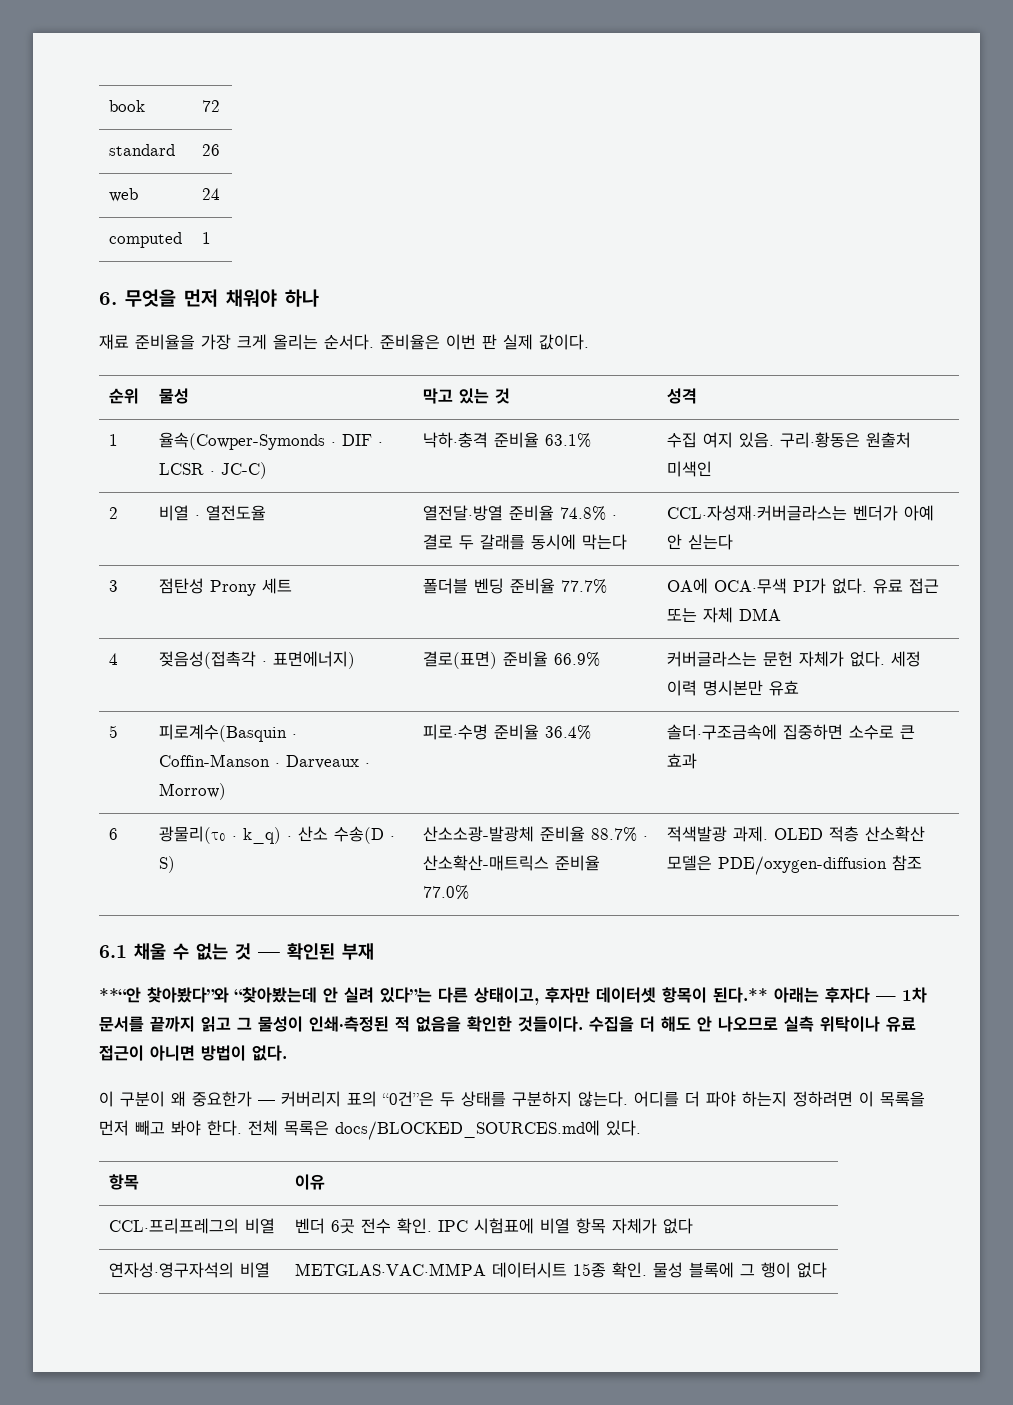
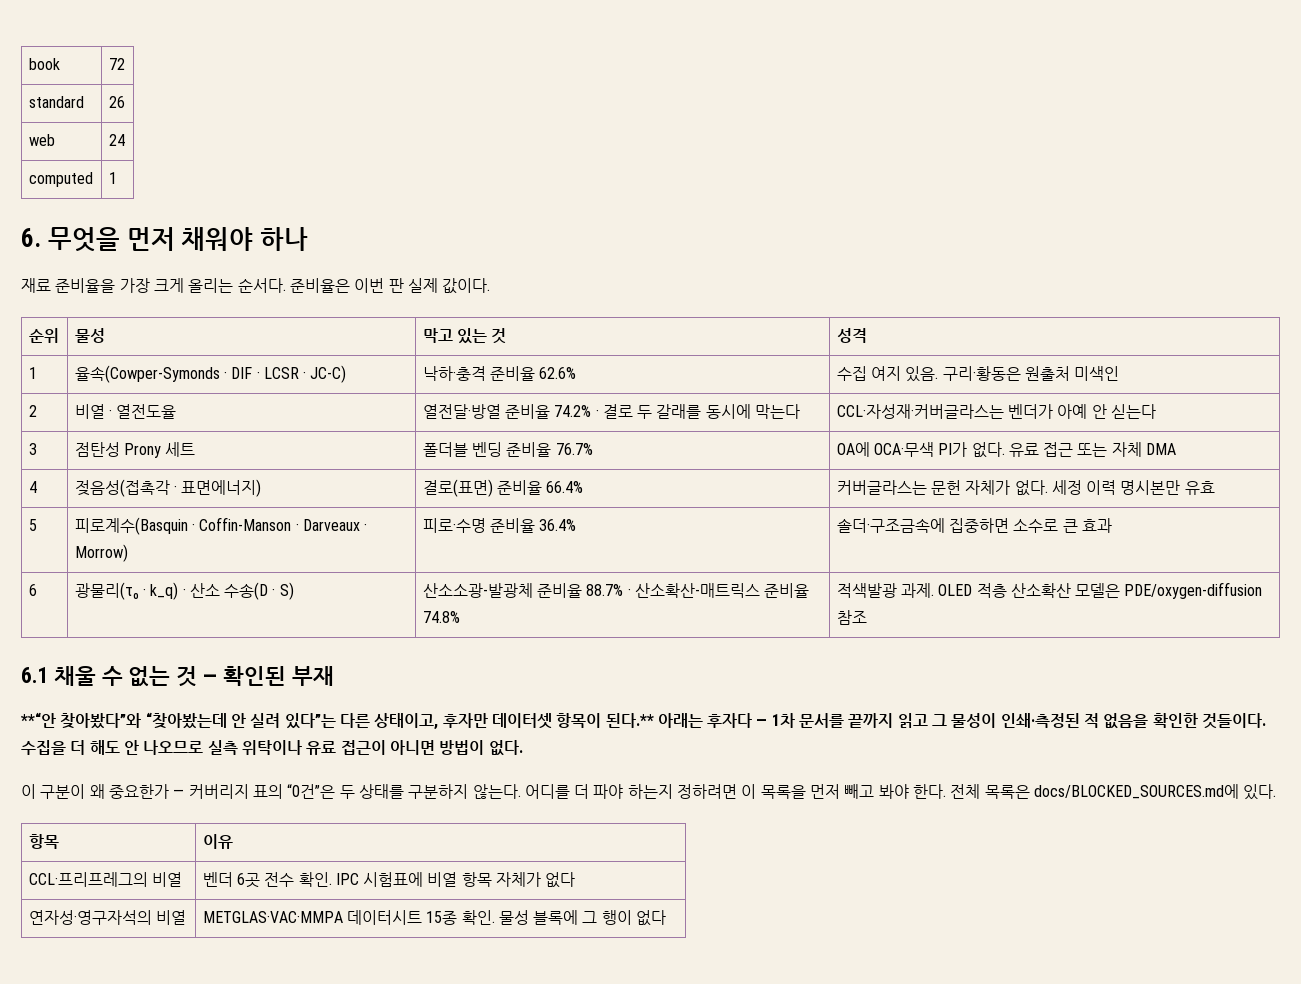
[544,433,591,448] 63.1% -> [539,367,577,379] 62.6%
[559,506,606,521] 74.8% -> [554,405,592,417] 74.2%
[560,579,607,594] 77.7% -> [555,443,593,455] 76.7%
[553,652,600,667] 66.9% -> [546,481,584,493] 66.4%
[422,885,469,900] 77.0% -> [422,611,460,623] 74.8%

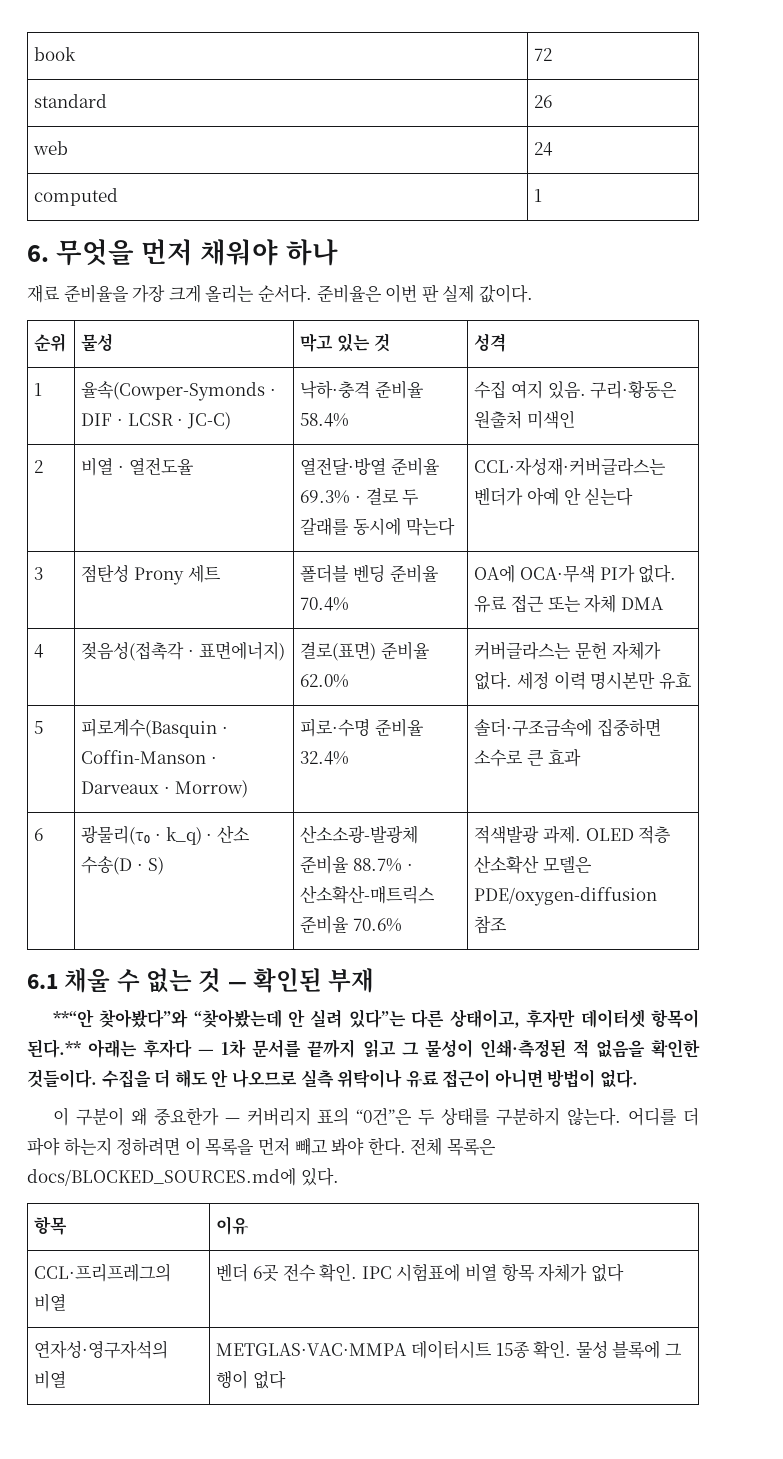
[539,367,577,379] 62.6% -> [300,413,350,427] 58.4%
[554,405,592,417] 74.2% -> [300,490,351,504] 69.3%
[555,443,593,455] 76.7% -> [300,597,350,611] 70.4%
[546,481,584,493] 66.4% -> [300,674,350,688] 62.0%
[539,519,577,531] 36.4% -> [300,751,350,765] 32.4%
[422,611,460,623] 74.8% -> [353,918,403,932] 70.6%

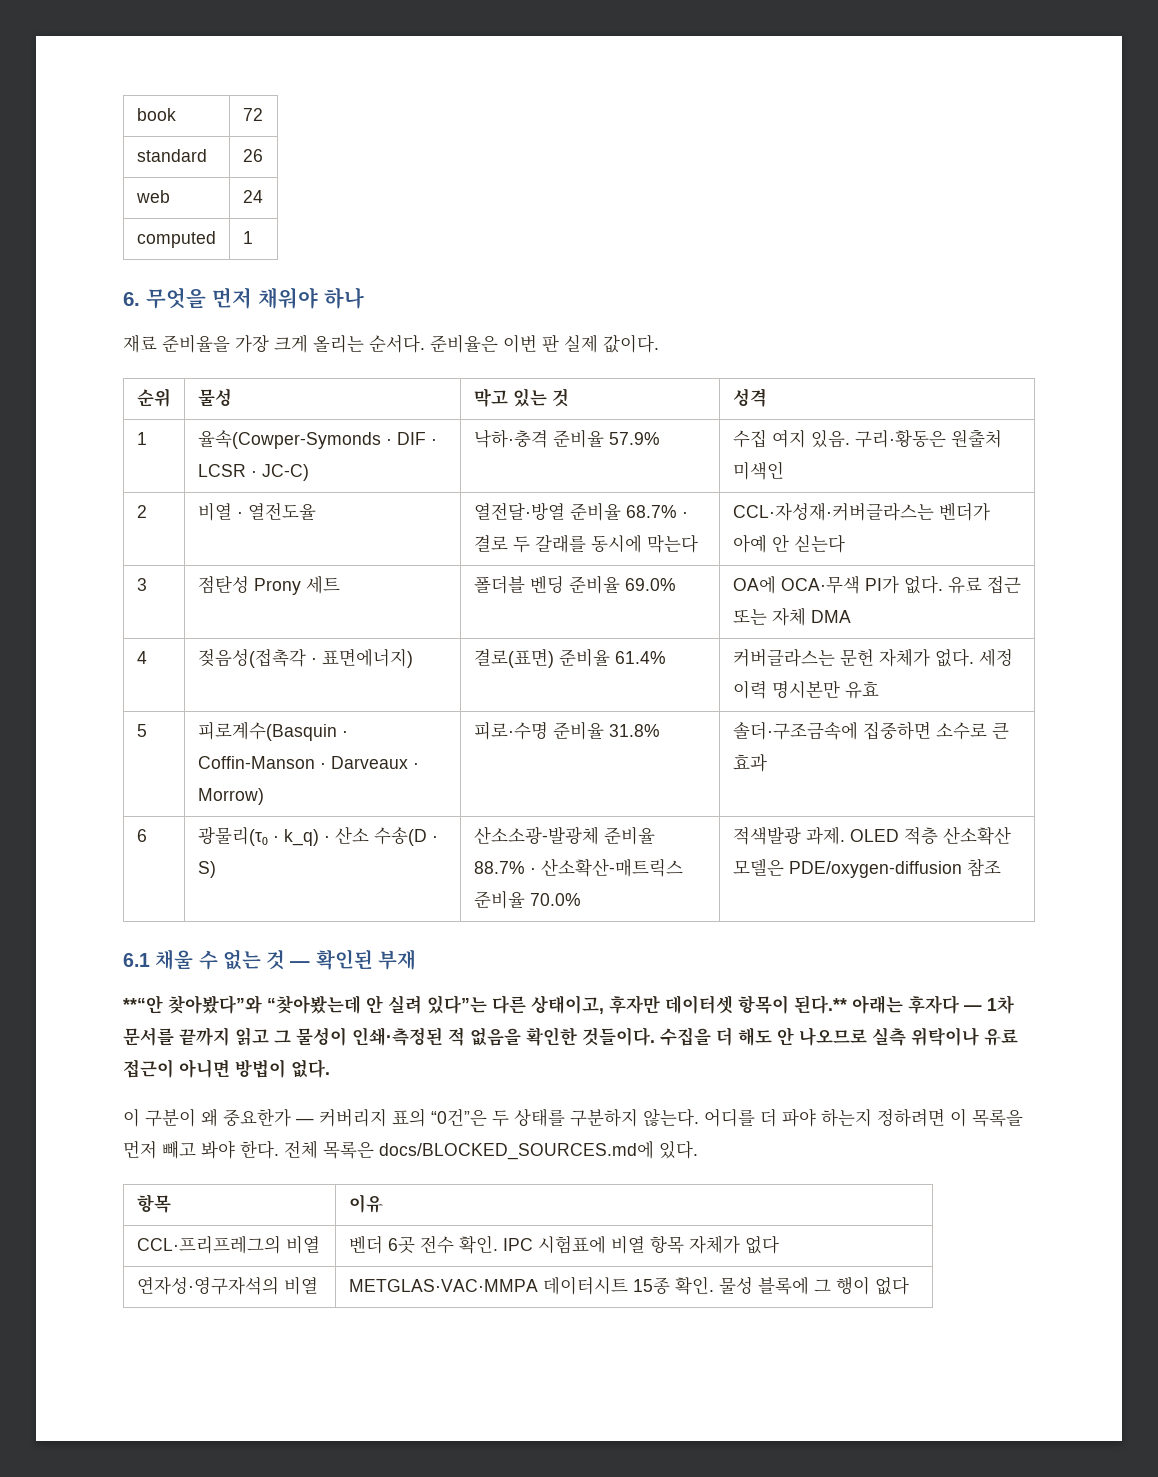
[300,413,350,427] 58.4% -> [608,432,660,445] 57.9%
[300,490,351,504] 69.3% -> [625,505,677,518] 68.7%
[300,597,350,611] 70.4% -> [624,578,676,591] 69.0%
[300,674,350,688] 62.0% -> [614,651,666,664] 61.4%
[300,751,350,765] 32.4% -> [608,724,660,737] 31.8%
[353,918,403,932] 70.6% -> [529,893,581,906] 70.0%

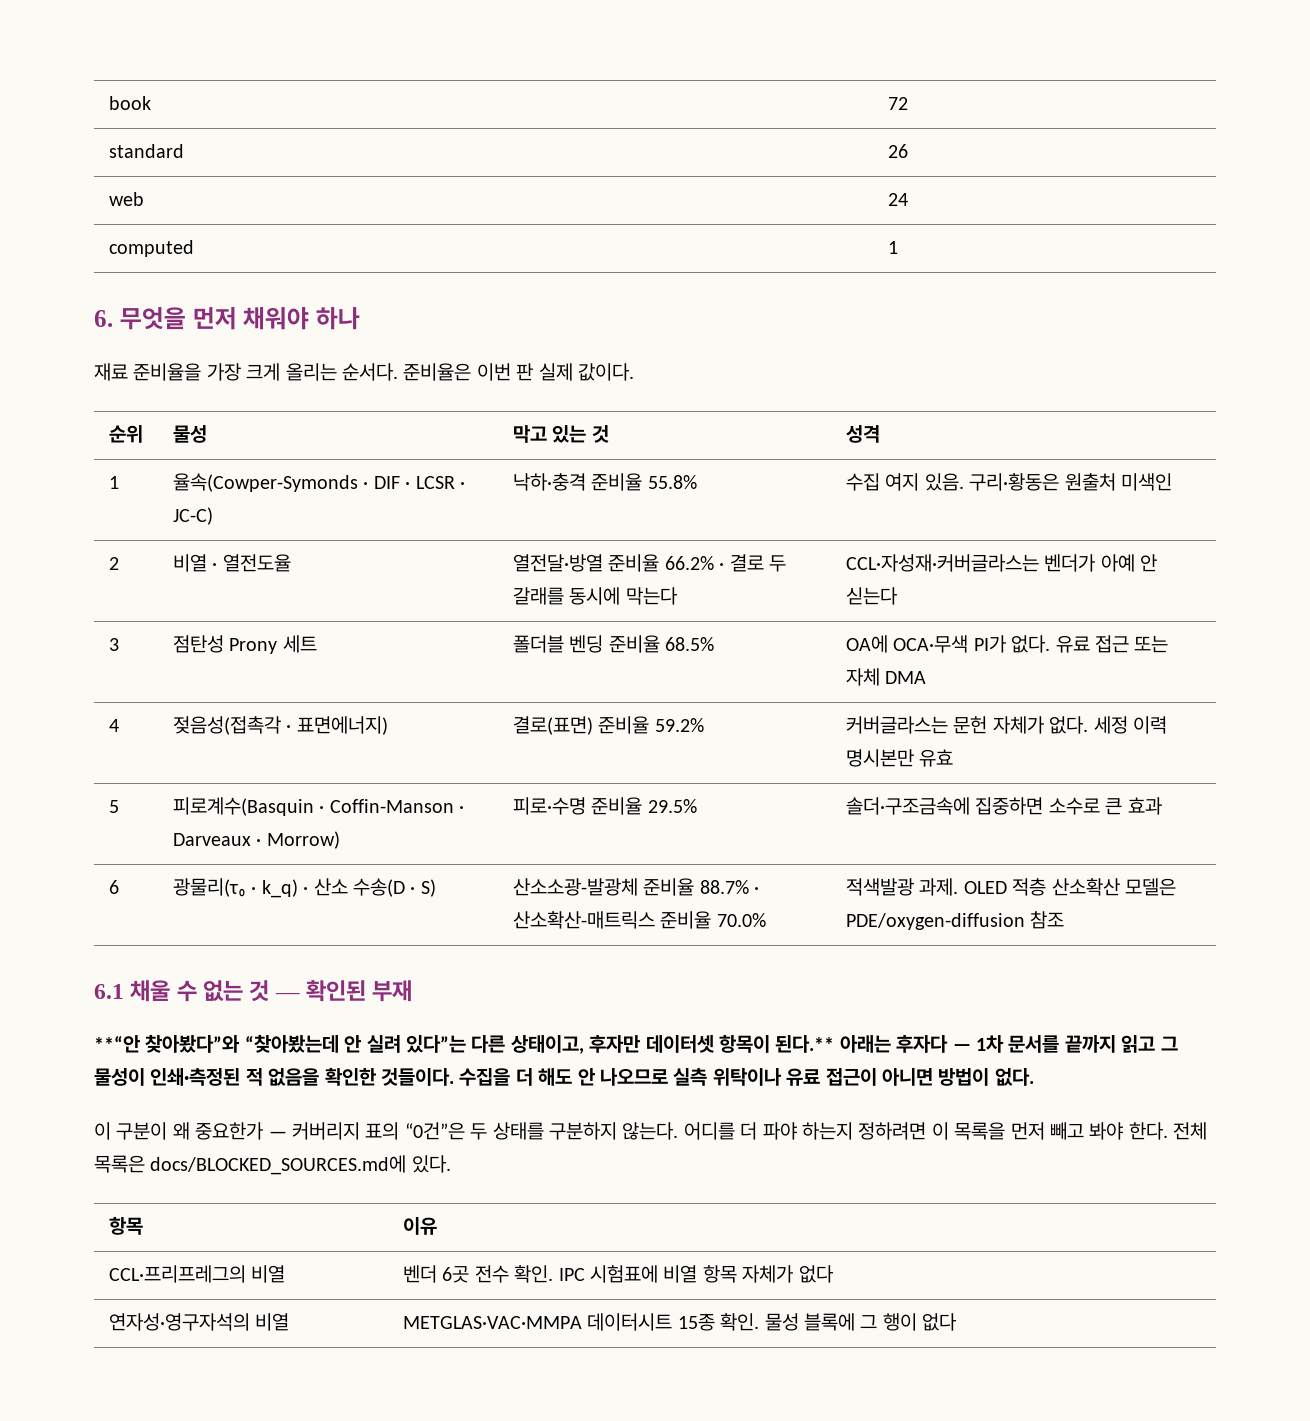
[608,432,660,445] 57.9% -> [647,475,697,489] 55.8%
[625,505,677,518] 68.7% -> [664,556,714,570] 66.2%
[624,578,676,591] 69.0% -> [665,637,715,651] 68.5%
[614,651,666,664] 61.4% -> [654,718,704,732] 59.2%
[608,724,660,737] 31.8% -> [647,799,697,813] 29.5%

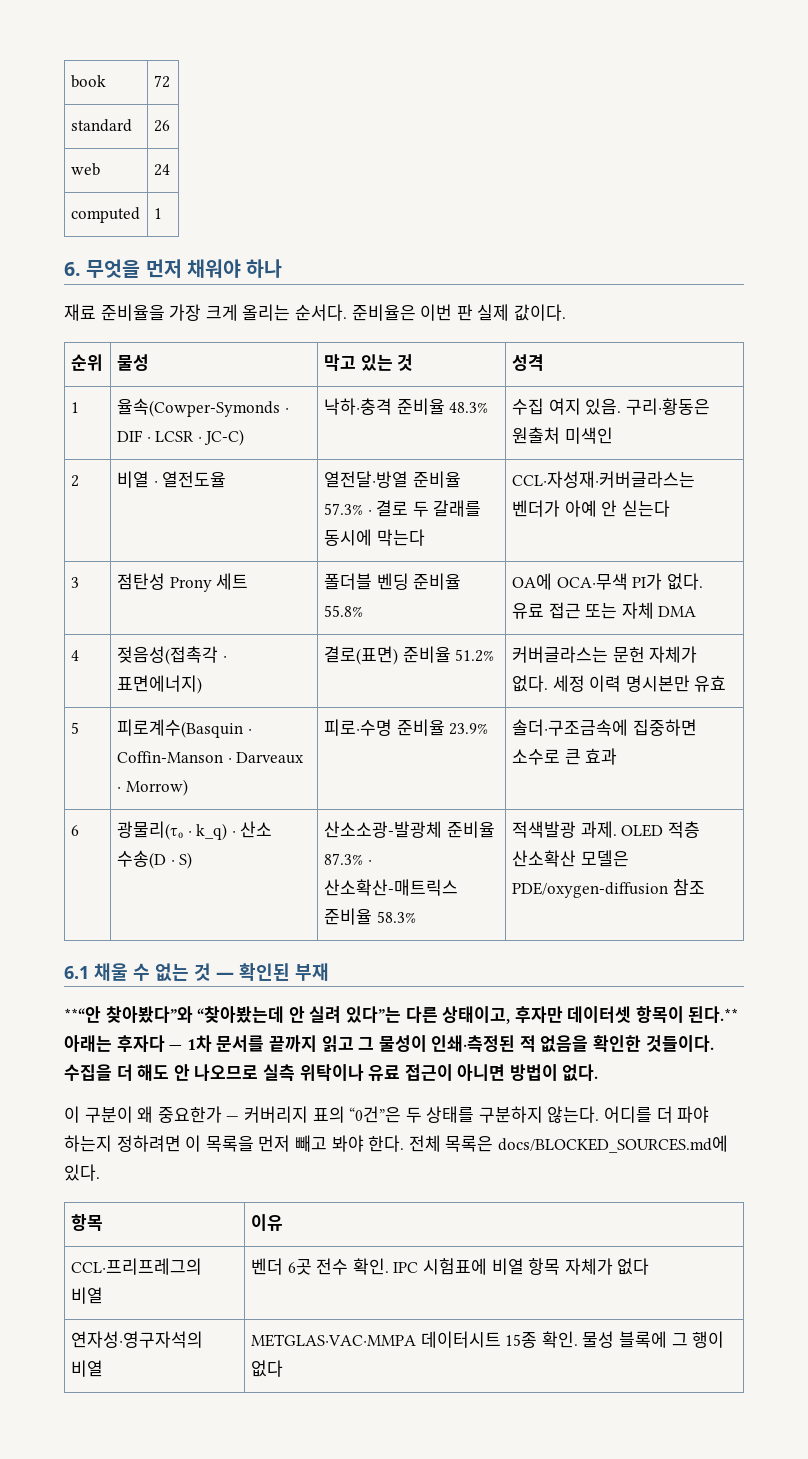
[647,475,697,489] 55.8% -> [449,402,489,413] 48.3%
[664,556,714,570] 66.2% -> [323,503,363,515] 57.3%
[665,637,715,651] 68.5% -> [323,605,363,617] 55.8%
[654,718,704,732] 59.2% -> [455,649,495,662] 51.2%
[647,799,697,813] 29.5% -> [449,723,489,735] 23.9%
[699,880,749,894] 88.7% -> [323,853,363,865] 87.3%
[716,913,766,927] 70.0% -> [376,911,416,923] 58.3%

